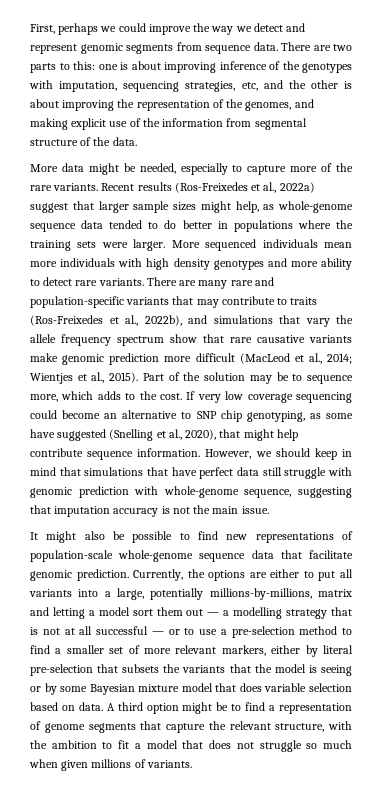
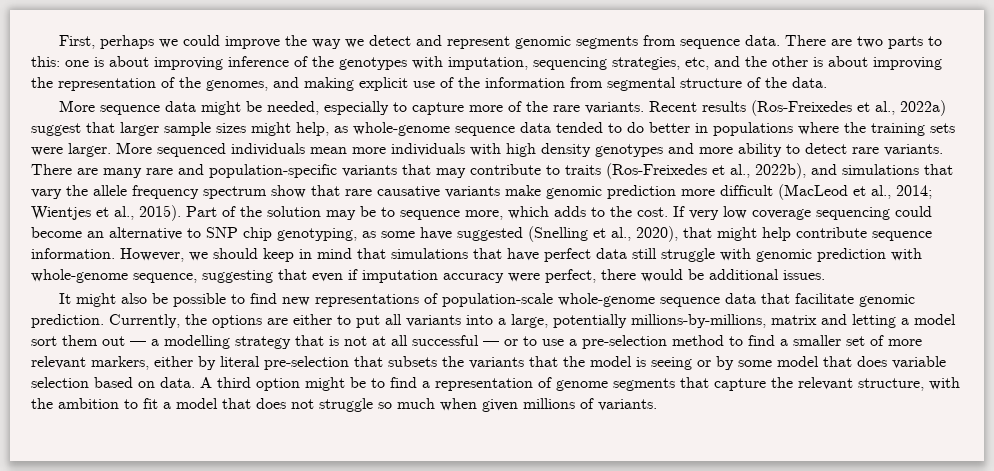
(58, 168) none -> [99,105,160,115] sequence
[54,505,269,517] imputation accuracy is not the main issue. -> [312,269,825,283] even if imputation accuracy were perfect, there would be additional issues.
[89,684,180,695] Bayesian mixture -> (772, 363) none

